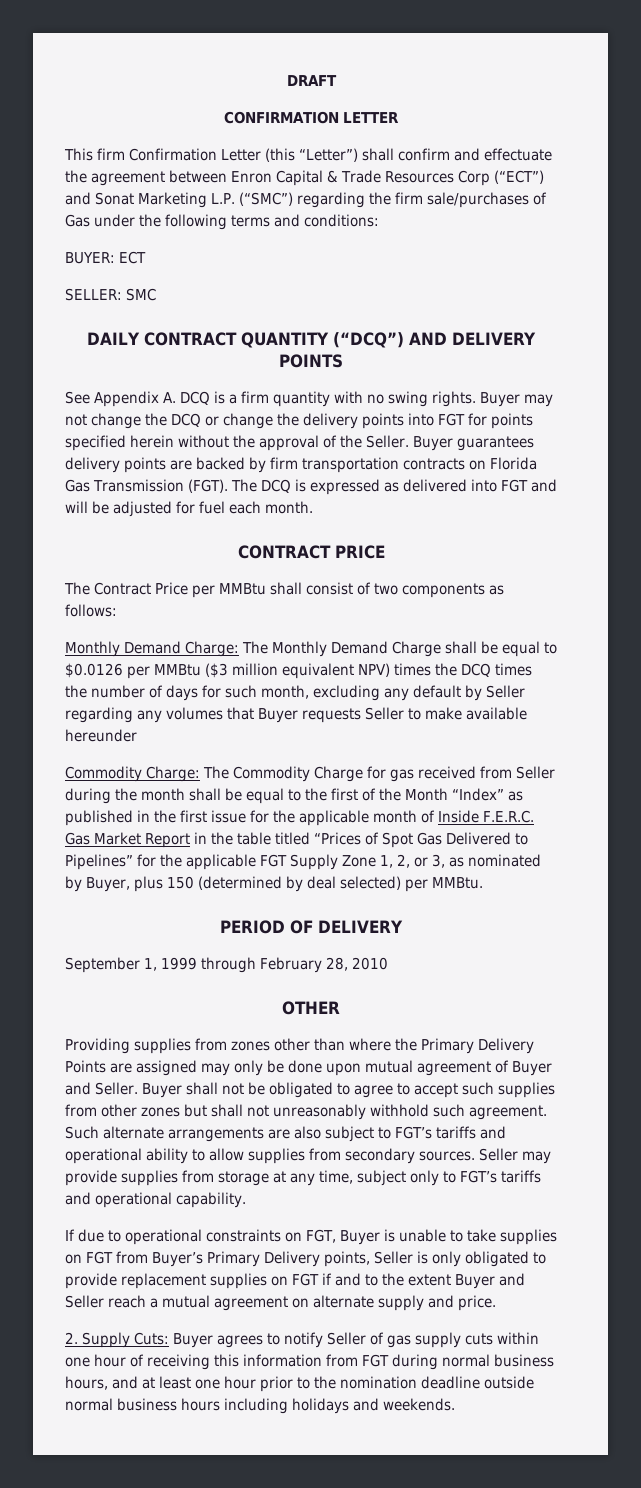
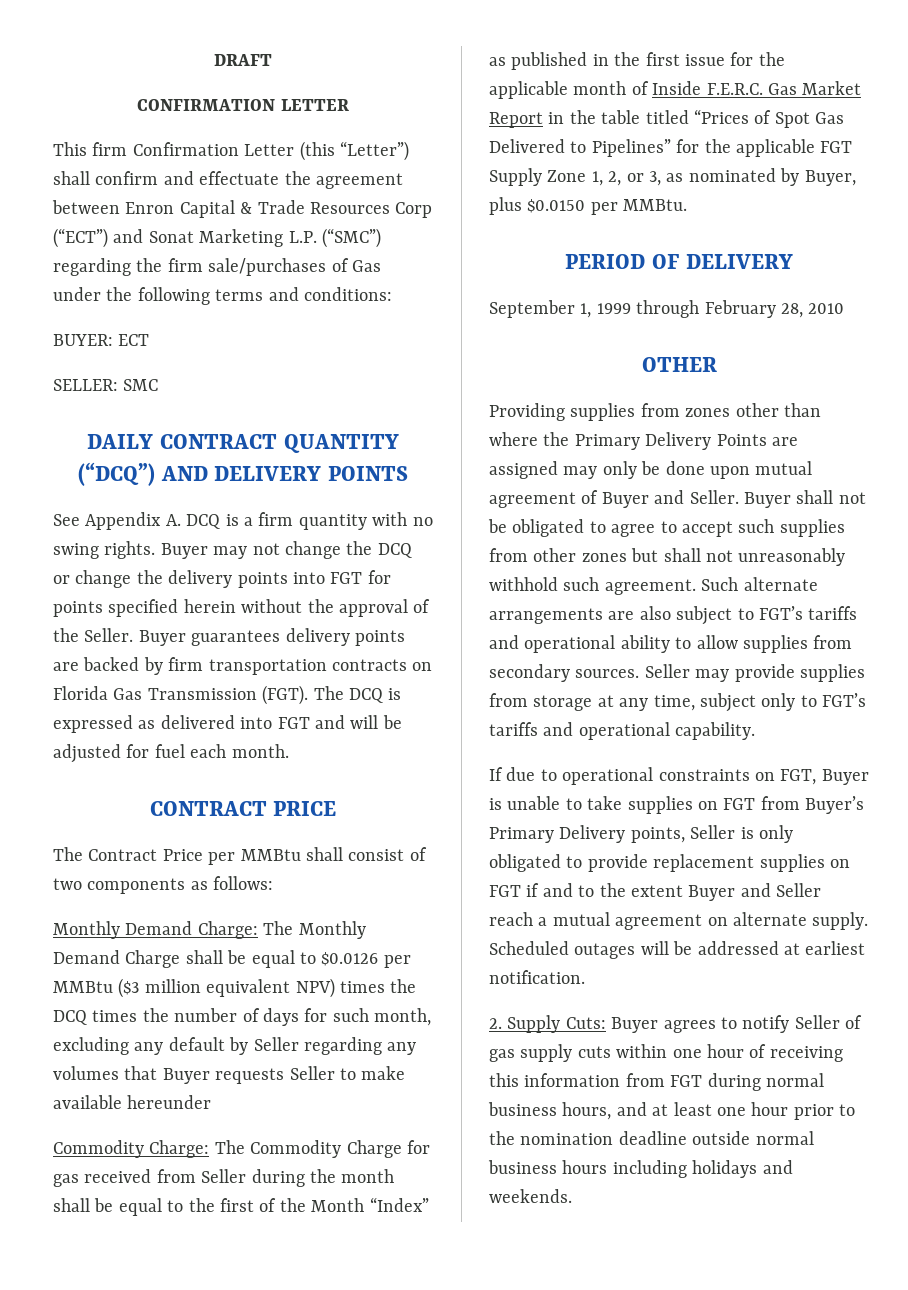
[167,876,401,892] 150 (determined by deal selected) -> [527,199,586,213] $0.0150
[378,1295,496,1311] supply and price. -> [812,912,869,930] [489,941,866,959] [489,970,585,984] supply. Scheduled outages will be addressed at earliest notification.

